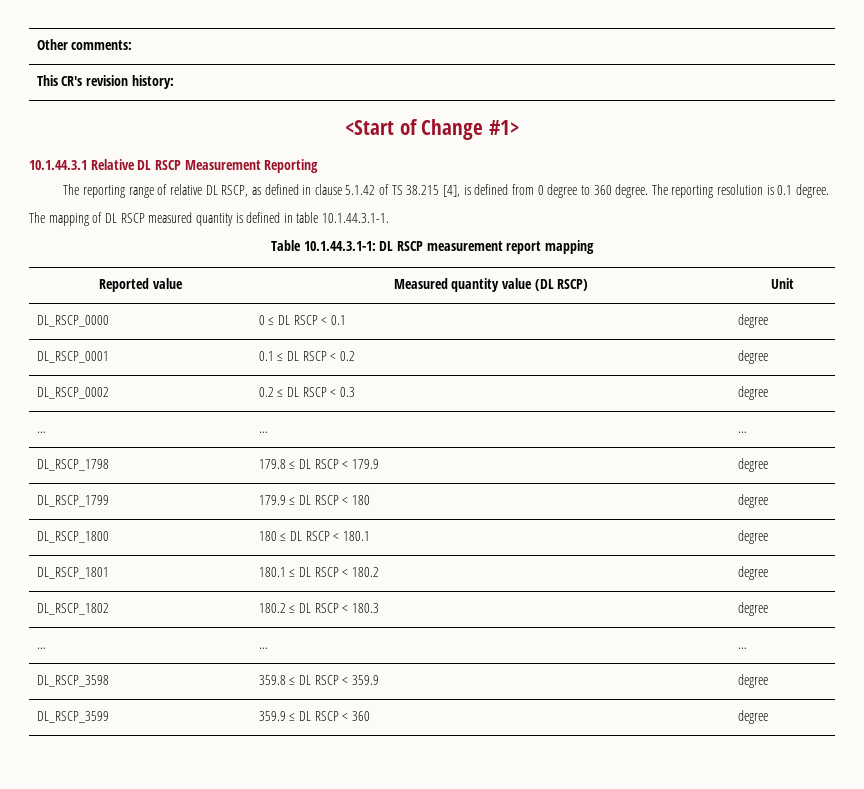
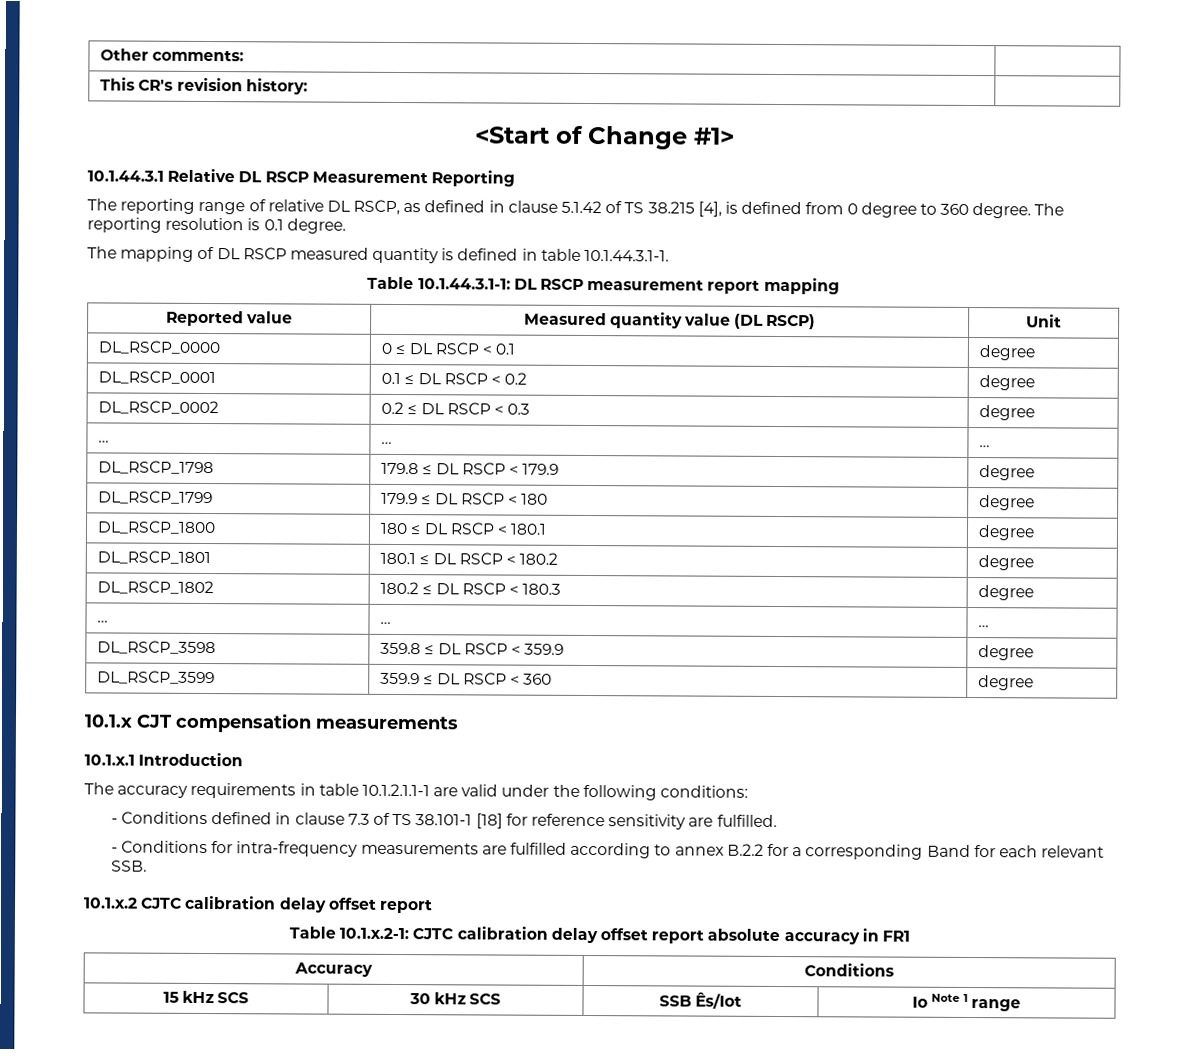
(768, 717) none -> [84,712,459,733] [84,752,244,767] [84,782,749,801] [110,811,777,830] [110,840,1105,860] [110,860,147,872] [84,895,433,914] [289,926,910,945] [294,962,373,977] [804,963,894,977] [162,990,250,1004] [408,992,502,1005] [658,992,743,1009] [911,993,1022,1012] // 10.1.x CJT compensation measurements // 10.1.x.1 Introduction // The accuracy requirements in table 10.1.2.1.1-1 are valid under the following conditions: // - Conditions defined in clause 7.3 of TS 38.101-1 [18] for reference sensitivity are fulfilled. // - Conditions for intra-frequency measurements are fulfilled according to annex B.2.2 for a corresponding Band for each relevant SSB. // 10.1.x.2 CJTC calibration delay offset report // Table 10.1.x.2-1: CJTC calibration delay offset report absolute accuracy in FR1 // Accuracy | Conditions // 15 kHz SCS | 30 kHz SCS | SSB Ês/Iot | Io Note 1 range

